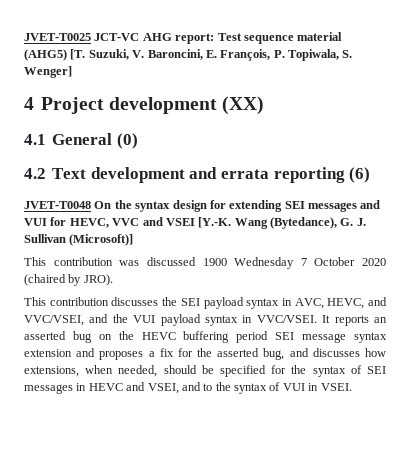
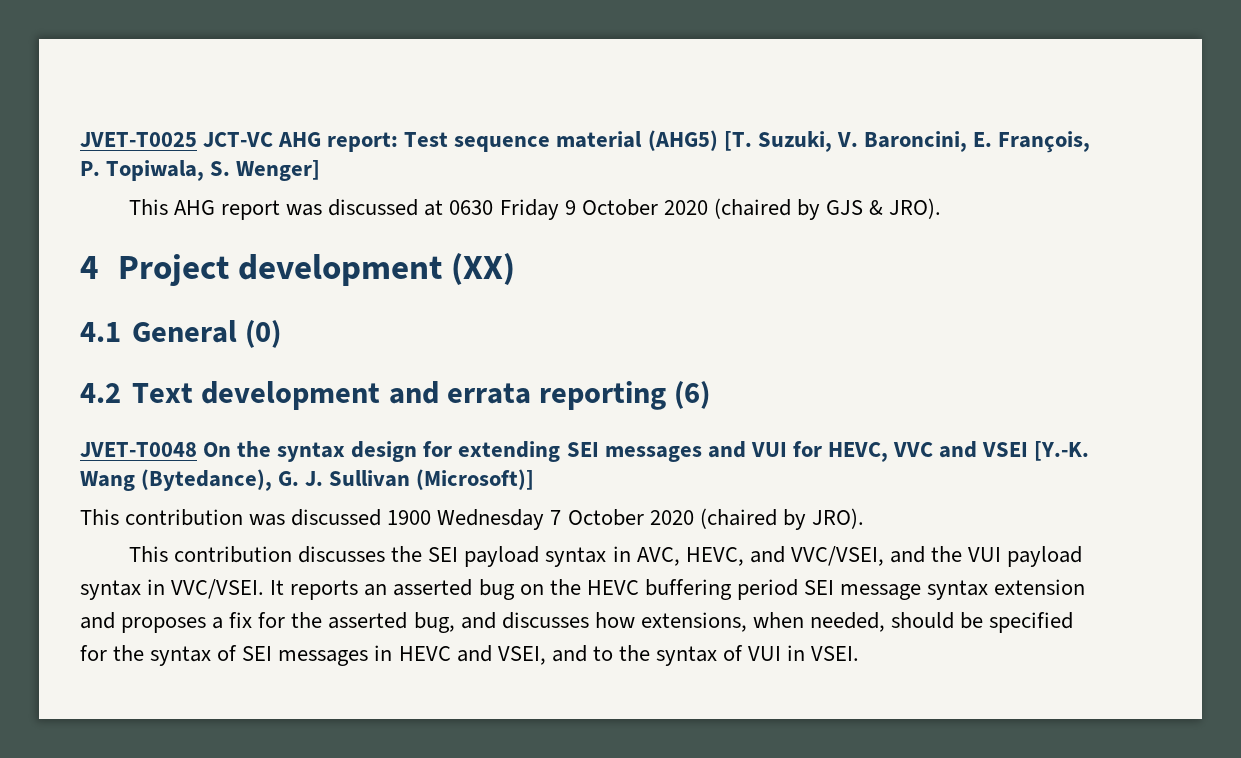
(72, 72) none -> [128,198,942,220] // This AHG report was discussed at 0630 Friday 9 October 2020 (chaired by GJS & JRO).

